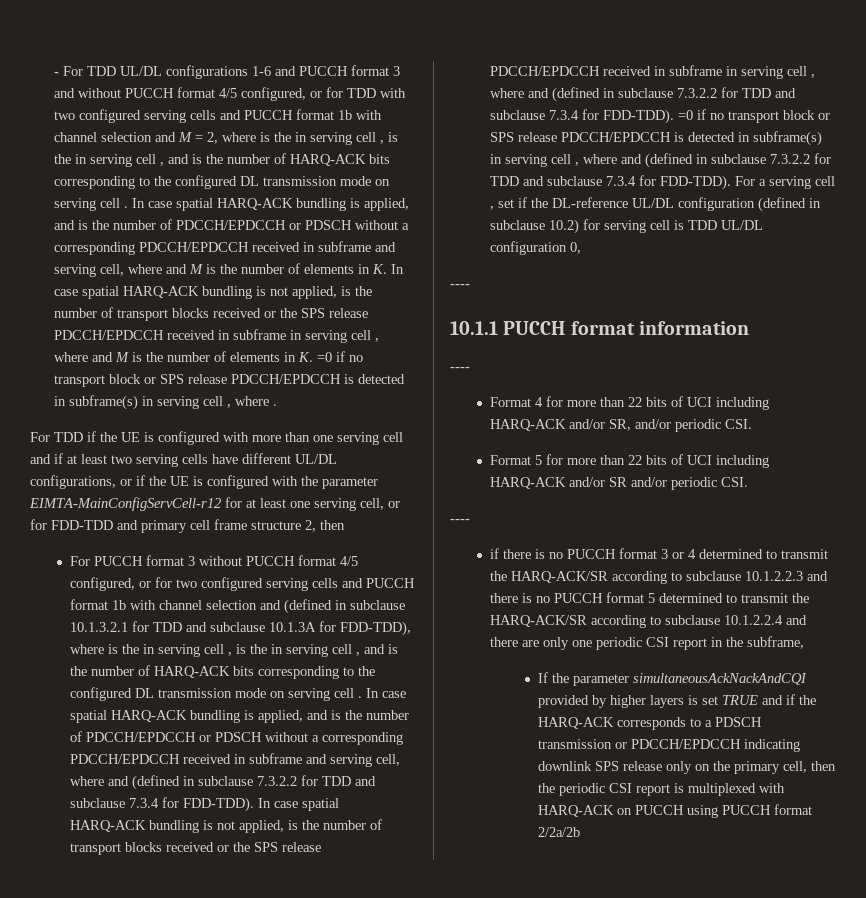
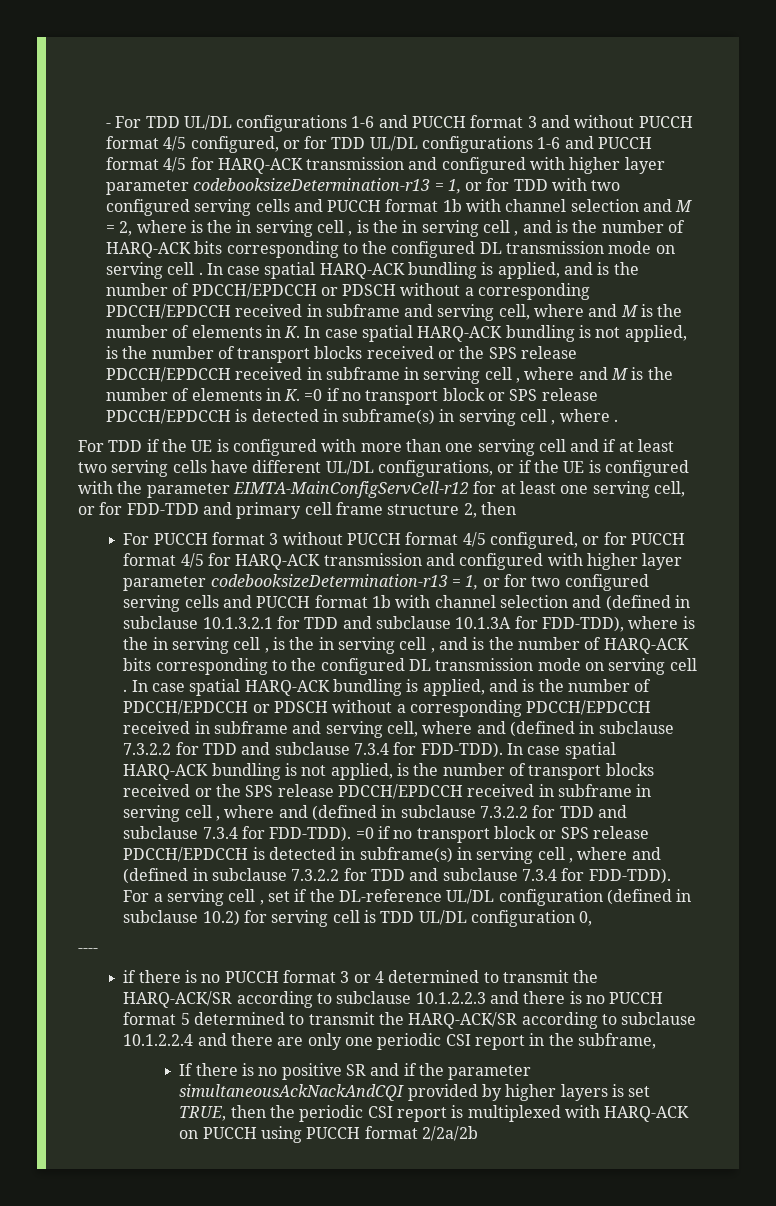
(377, 93) none -> [369,136,653,153] [105,157,665,174] [105,178,548,195] UL/DL configurations 1-6 and PUCCH format 4/5 for HARQ-ACK transmission and configured with higher layer parameter codebooksizeDetermination-r13 = 1, or for TDD
(173, 582) none -> [631,533,686,545] [123,553,683,570] [123,574,528,591] PUCCH format 4/5 for HARQ-ACK transmission and configured with higher layer parameter codebooksizeDetermination-r13 = 1, or for
[450,321,749,335] [450,367,470,371] [490,396,770,410] [490,419,753,432] [490,454,770,468] [490,477,749,490] [450,519,470,523] // 10.1.1 PUCCH format information // ---- // Format 4 for more than 22 bits of UCI including HARQ-ACK and/or SR, and/or periodic CSI. // Format 5 for more than 22 bits of UCI including HARQ-ACK and/or SR and/or periodic CSI. // ---- -> (98, 950) none
(549, 677) none -> [195,1063,417,1080] there is no positive SR and if
[722,694,817,705] [538,717,763,730] [538,739,801,752] [538,761,808,774] TRUE and if the HARQ-ACK corresponds to a PDSCH transmission or PDCCH/EPDCCH indicating downlink SPS release only on the primary cell, -> [179,1106,227,1121] TRUE,

